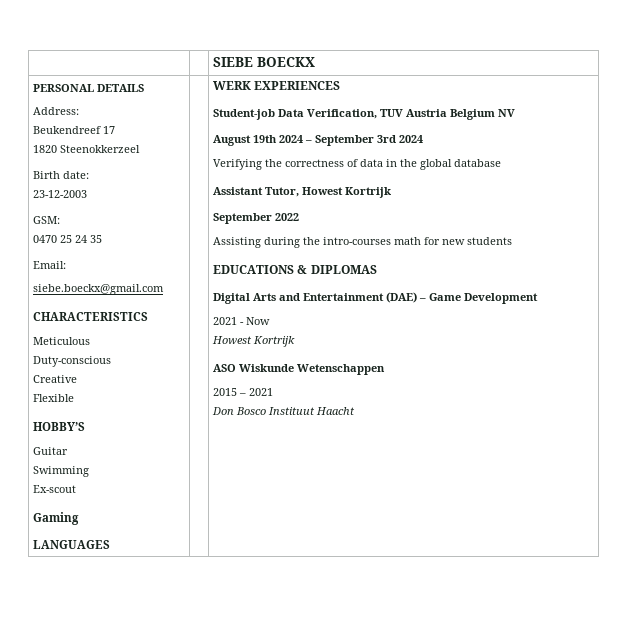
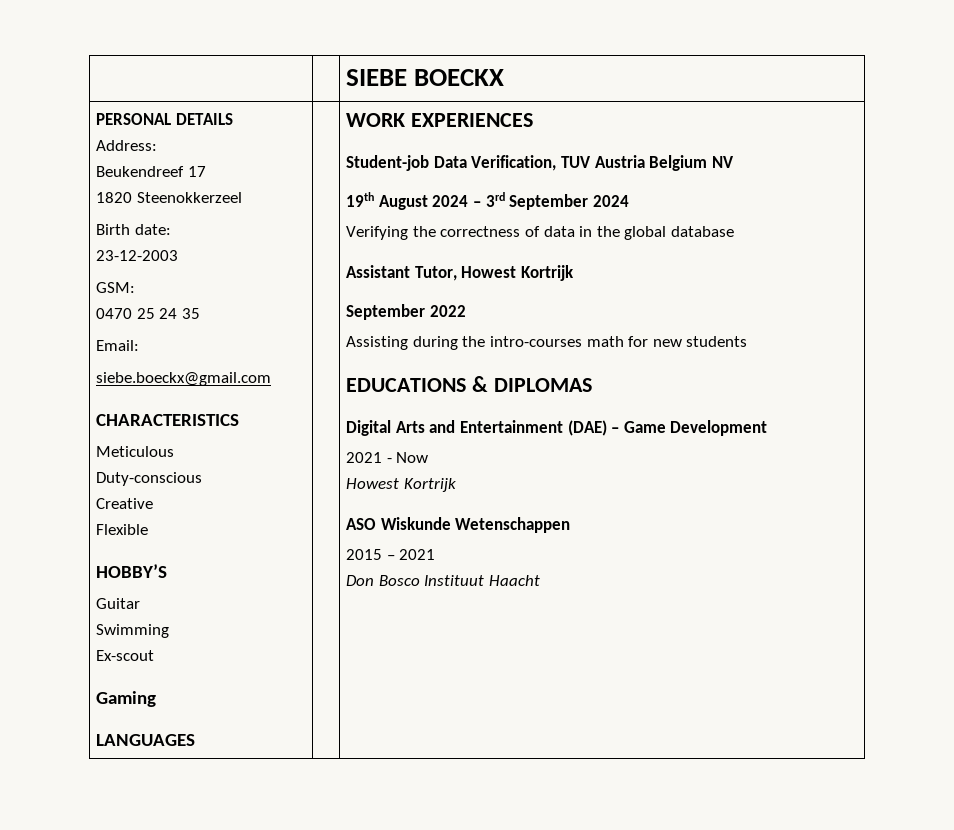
[213,81,252,90] WERK -> [346,113,406,127] WORK
[213,135,397,146] August 19th 2024 – September 3rd -> [346,192,589,210] 19th August 2024 – 3rd September

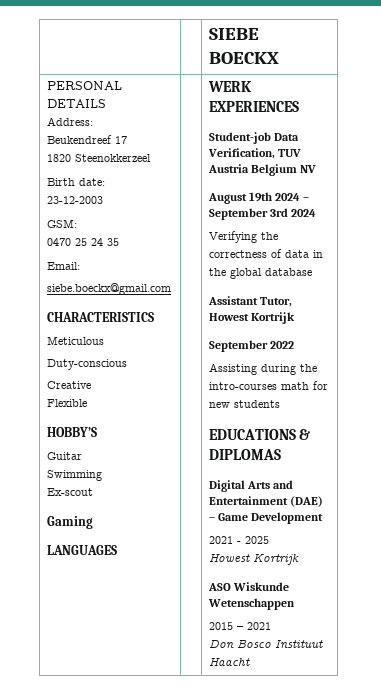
[346,113,406,127] WORK -> [207,81,252,92] WERK
[346,192,589,210] 19th August 2024 – 3rd September -> [207,192,309,204] [208,208,288,220] August 19th 2024 – September 3rd
[396,452,429,463] Now -> [244,536,269,544] 2025

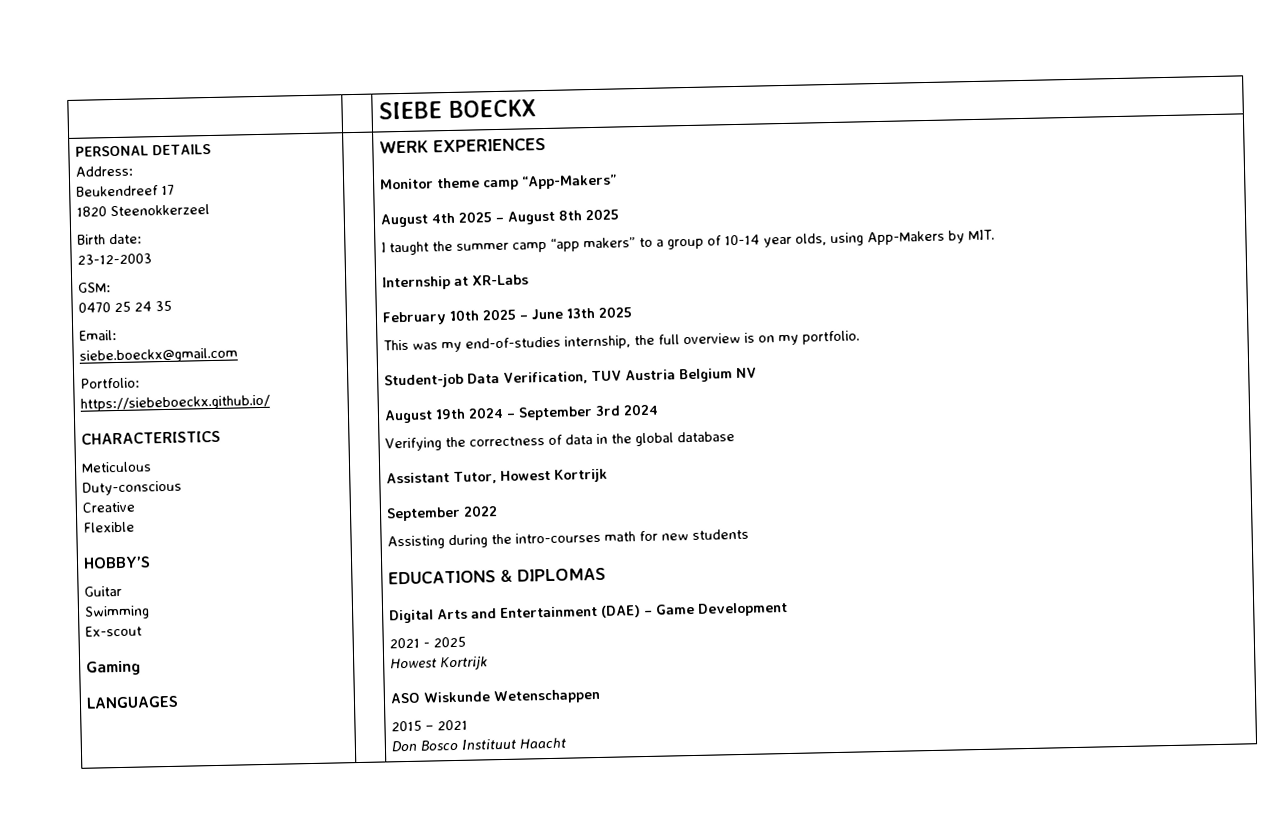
(171, 289) none -> [79,377,140,389] [79,394,270,412] // Portfolio: // https://siebeboeckx.github.io/
(299, 106) none -> [379,174,617,191] [379,208,619,228] [380,229,995,256] [381,274,529,291] [381,306,632,326] [382,330,860,353] // Monitor theme camp “App-Makers” // August 4th 2025 – August 8th 2025 // I taught the summer camp “app makers” to a group of 10-14 year olds, using App-Makers by MIT. // Internship at XR-Labs // February 10th 2025 – June 13th 2025 // This was my end-of-studies internship, the full overview is on my portfolio.

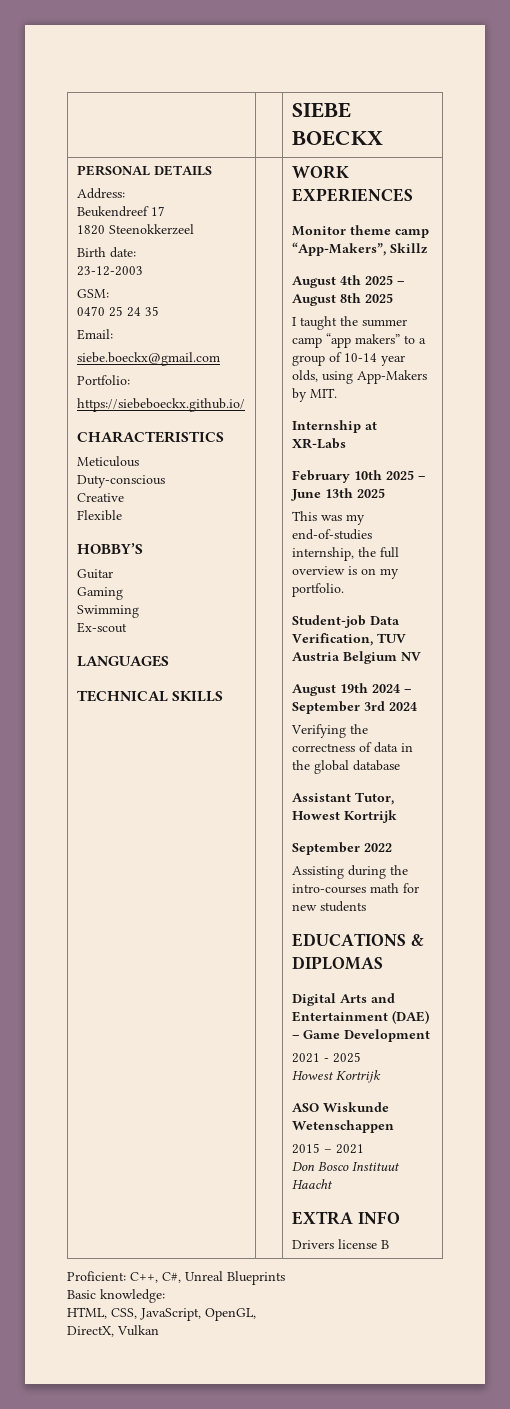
(122, 591) none -> [76,587,123,600] // Gaming
[85,660,141,676] [85,695,179,709] [378,140,429,154] Gaming // LANGUAGES | | WERK -> [76,655,169,667] [76,690,224,702] [291,165,349,179] LANGUAGES // TECHNICAL SKILLS | | WORK
[521,174,617,190] “App-Makers” -> [291,242,427,256] “App-Makers”, Skillz
(566, 743) none -> [291,1211,400,1225] [291,1239,389,1249] [67,1271,285,1285] [67,1289,165,1303] [67,1307,256,1321] [67,1325,159,1337] // EXTRA INFO // Drivers license B // Proficient: C++, C#, Unreal Blueprints // Basic knowledge: // HTML, CSS, JavaScript, OpenGL, // DirectX, Vulkan

